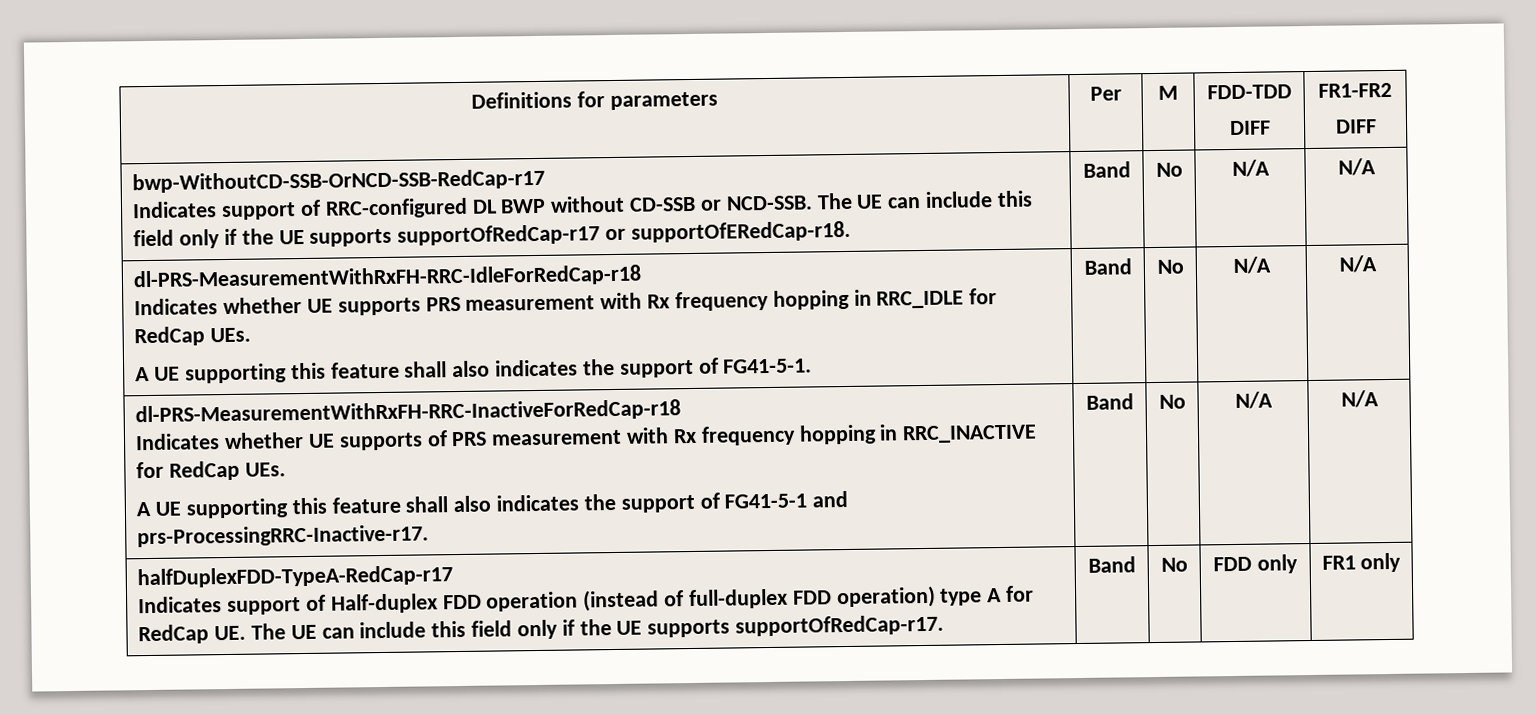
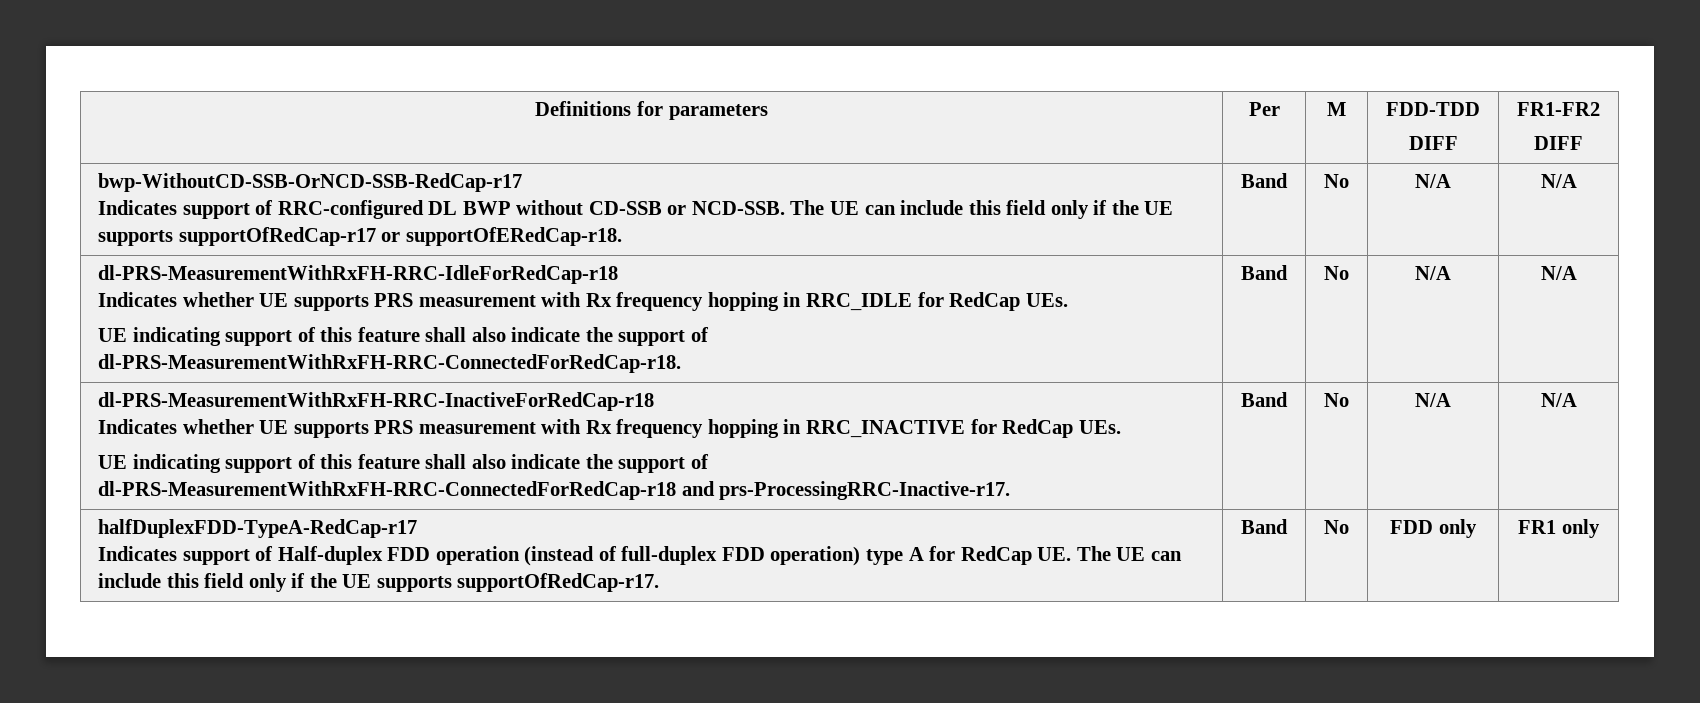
[135,357,813,384] A UE supporting this feature shall also indicates the support of FG41-5-1. -> [98,327,710,346] [98,354,682,373] UE indicating support of this feature shall also indicate the support of dl-PRS-MeasurementWithRxFH-RRC-ConnectedForRedCap-r18.
[426,430,448,447] of -> (369, 430) none
[136,492,808,519] A UE supporting this feature shall also indicates the support of FG41-5-1 -> [98,454,710,473] [98,481,677,500] UE indicating support of this feature shall also indicate the support of dl-PRS-MeasurementWithRxFH-RRC-ConnectedForRedCap-r18

